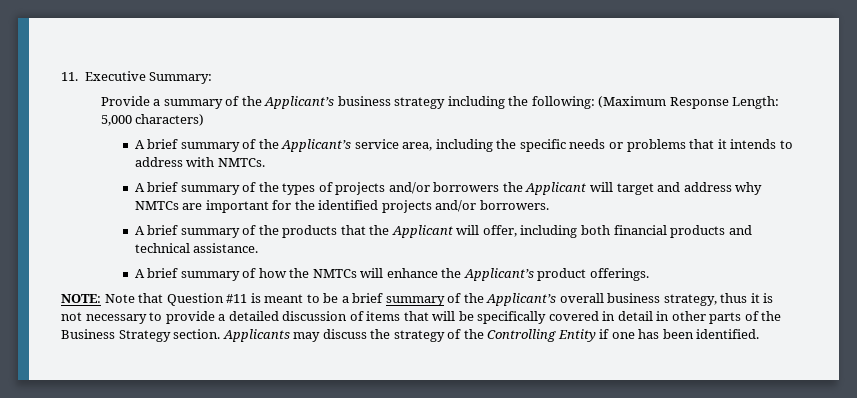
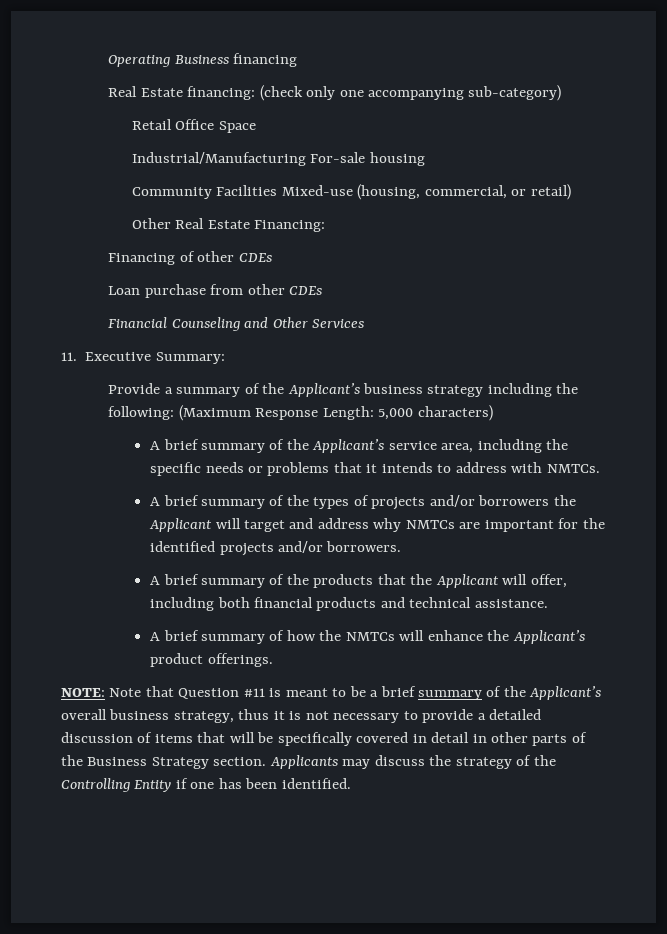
(61, 76) none -> [108,53,298,67] [108,85,562,101] [131,119,256,133] [131,152,425,166] [131,184,571,200] [131,218,326,232] [108,251,272,265] [108,284,323,298] [108,317,365,331] Operating Business financing // Real Estate financing: (check only one accompanying sub-category) // Retail Office Space // Industrial/Manufacturing For-sale housing // Community Facilities Mixed-use (housing, commercial, or retail) // Other Real Estate Financing: // Financing of other CDEs // Loan purchase from other CDEs // Financial Counseling and Other Services //

